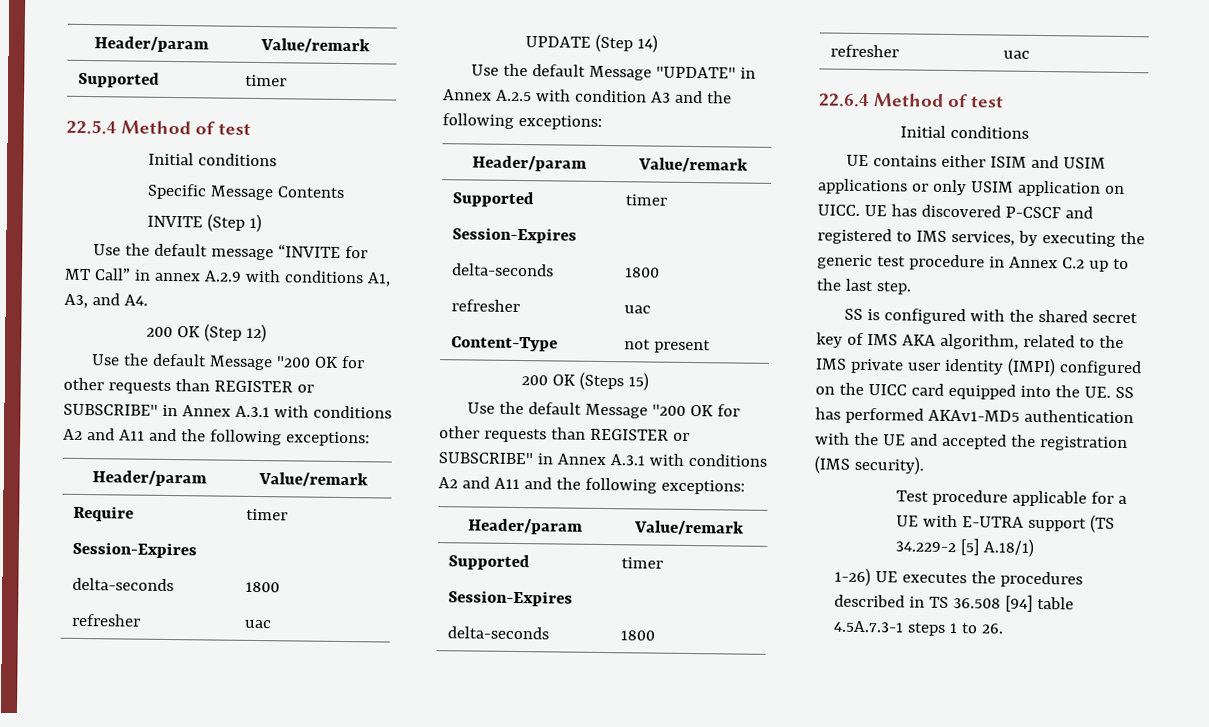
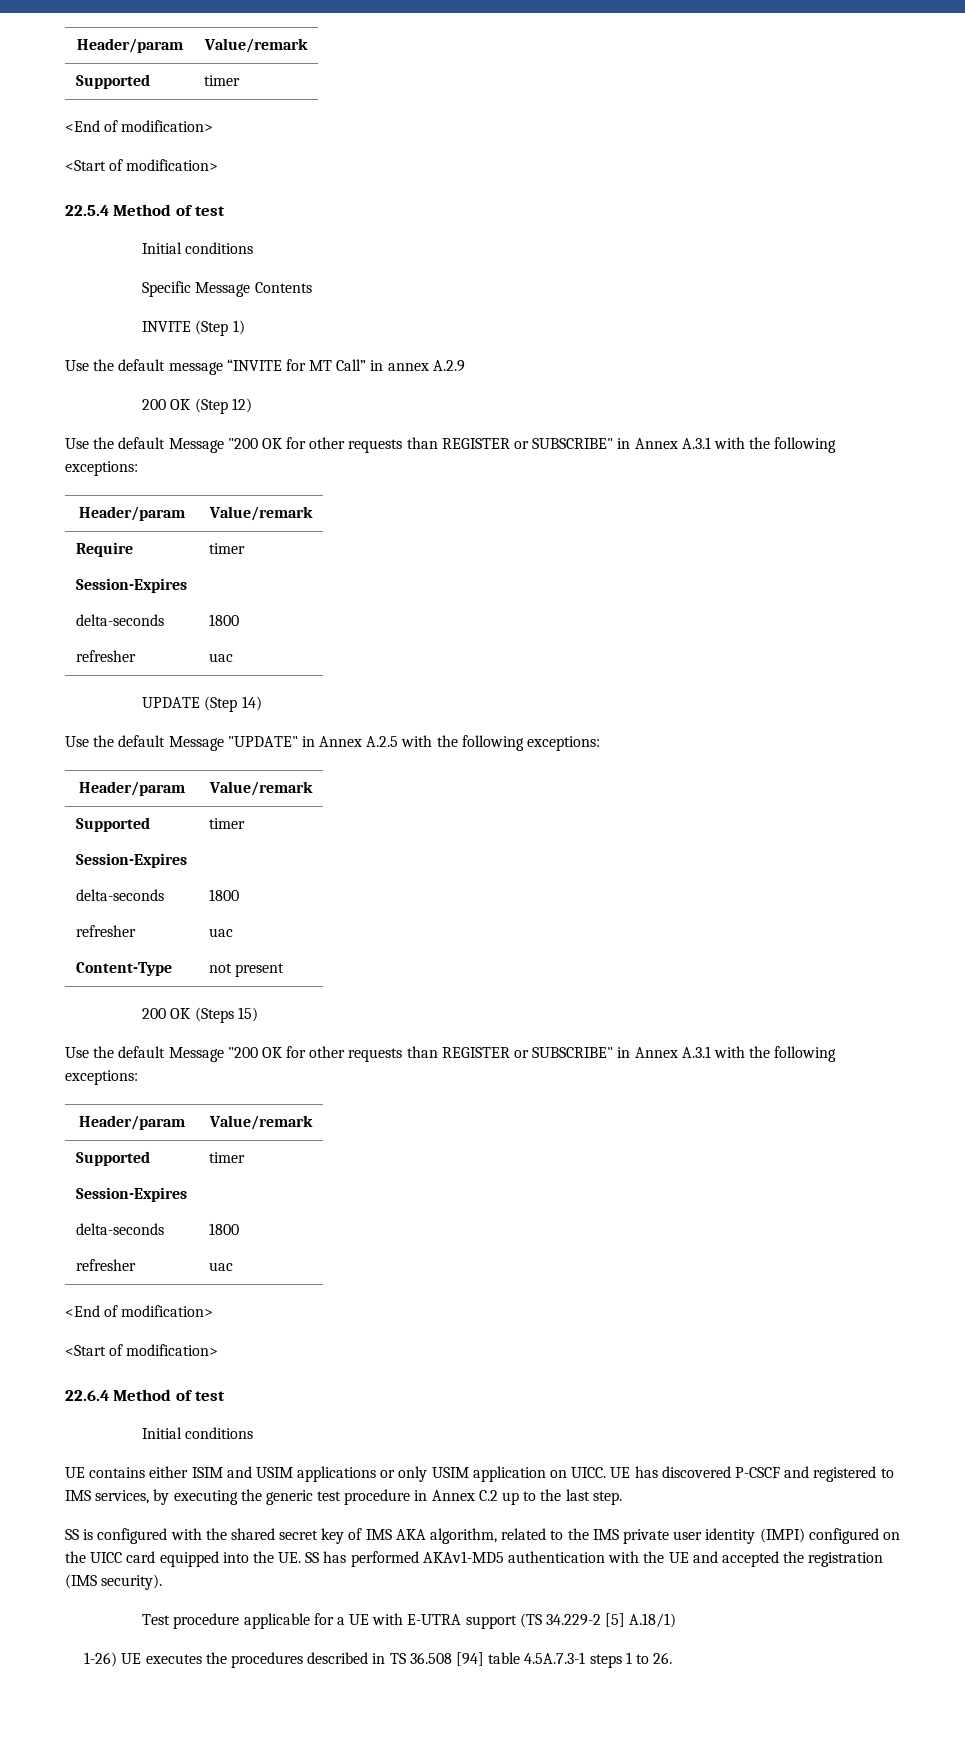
[94,36,209,53] [260,38,370,54] [77,71,160,88] [244,74,287,87] Header/param | Value/remark // Supported | timer -> [76,38,183,53] [203,38,308,53] [75,74,150,89] [203,75,240,86] [65,120,214,132] [65,159,219,171] Header/param | Value/remark // Supported | timer // <End of modification> // <Start of modification>
[244,269,391,287] [64,293,148,309] with conditions A1, A3, and A4. -> (465, 366) none
[312,405,392,419] [63,428,177,442] conditions A2 and A11 and -> (745, 443) none
[574,89,703,104] condition A3 and -> (433, 741) none
[687,453,767,467] [438,476,552,490] conditions A2 and A11 and -> (745, 1052) none
(1030, 54) none -> [65,1305,214,1317] [65,1344,219,1356] // <End of modification> // <Start of modification>

